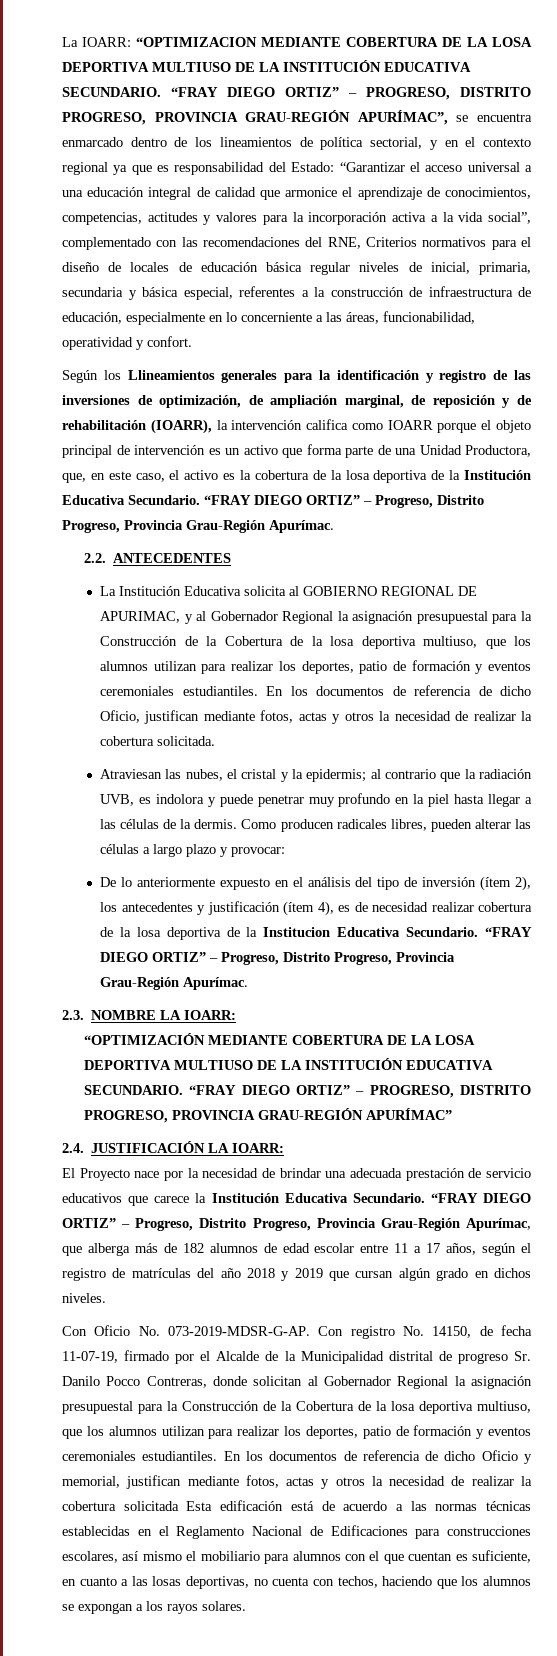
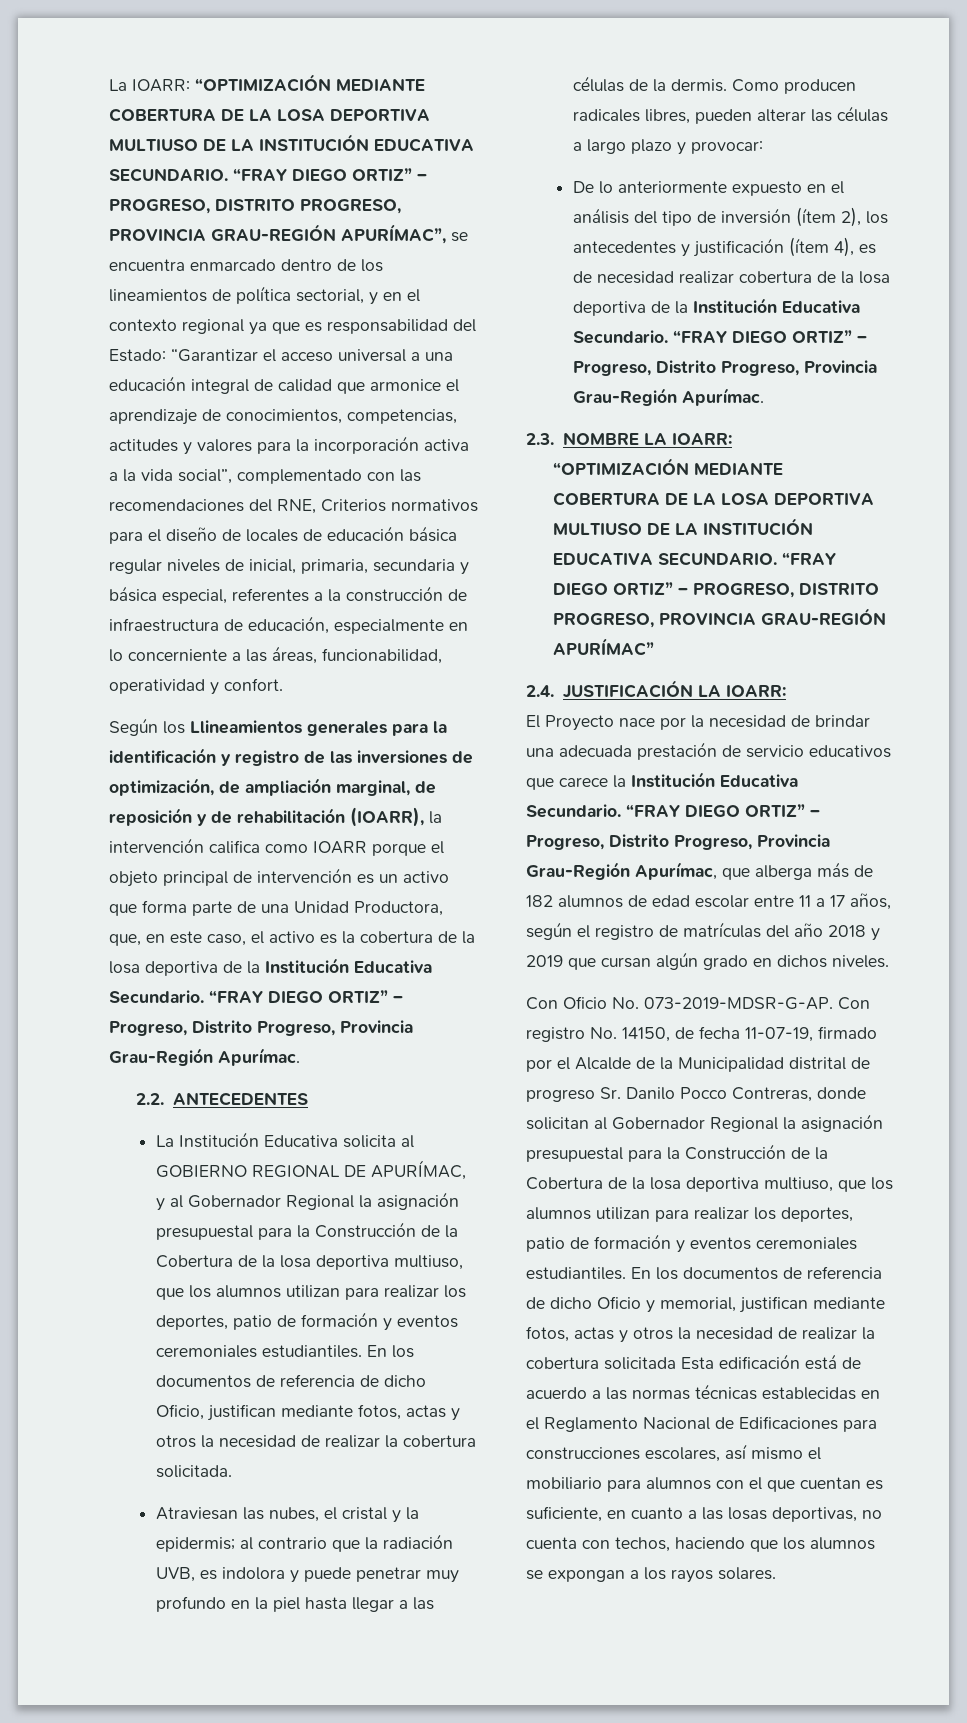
[136,37,257,47] “OPTIMIZACION -> [195,74,331,92] “OPTIMIZACIÓN
[100,611,181,623] APURIMAC, -> [370,1160,466,1180] APURÍMAC,
[263,927,331,937] Institucion -> [692,298,777,314] Institución

